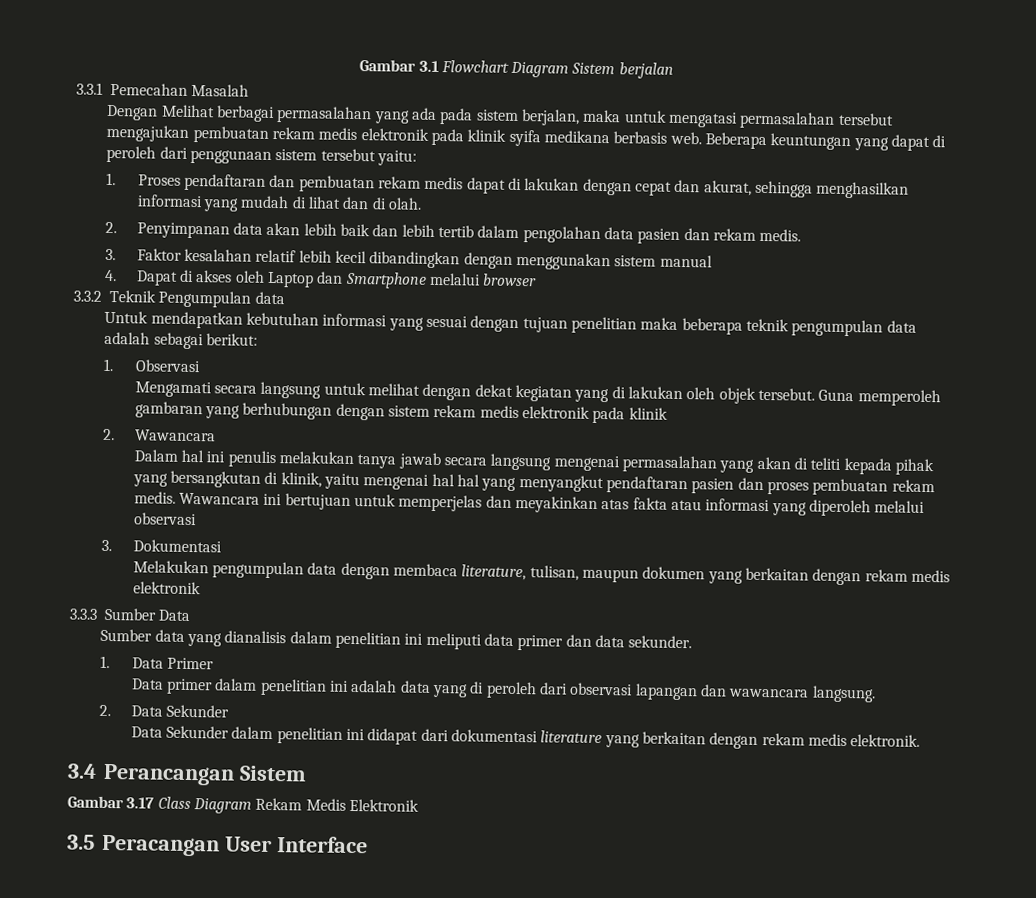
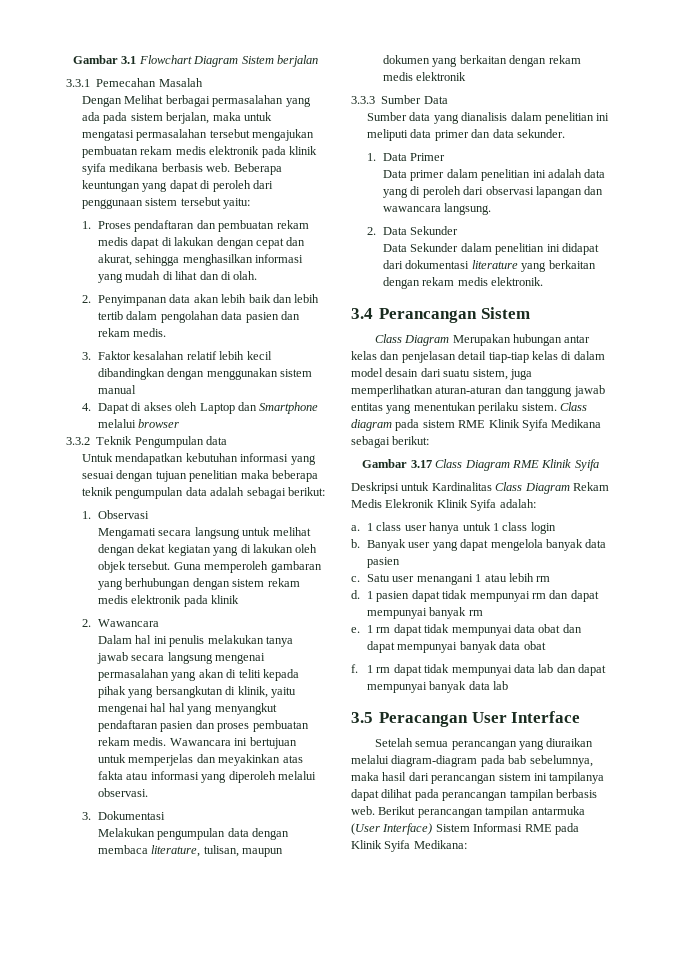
[133,512,197,526] observasi -> [98,788,149,797] observasi.
[67,795,419,814] [67,834,368,857] Gambar 3.17 Class Diagram Rekam Medis Elektronik // 3.5 Peracangan User Interface -> [374,334,591,346] [351,351,605,363] [351,368,532,380] [351,385,605,397] [351,402,587,414] [351,419,602,431] [351,436,430,448] [362,459,599,471] [351,482,609,494] [351,499,536,511] [351,522,556,534] [351,539,607,551] [367,557,401,568] [351,573,551,585] [351,590,599,602] [367,607,483,619] [351,624,582,636] [367,641,546,653] [351,664,607,676] [367,681,509,693] [351,711,581,727] [374,738,594,750] [351,755,593,767] [351,772,605,784] [351,789,597,801] [351,806,585,818] [351,823,579,835] [351,840,467,852] Class Diagram Merupakan hubungan antar kelas dan penjelasan detail tiap-tiap kelas di dalam model desain dari suatu sistem, juga memperlihatkan aturan-aturan dan tanggung jawab entitas yang menentukan perilaku sistem. Class diagram pada sistem RME Klinik Syifa Medikana sebagai berikut: // Gambar 3.17 Class Diagram RME Klinik Syifa // Deskripsi untuk Kardinalitas Class Diagram Rekam Medis Elekronik Klinik Syifa adalah: // a. 1 class user hanya untuk 1 class login // b. Banyak user yang dapat mengelola banyak data pasien // c. Satu user menangani 1 atau lebih rm // d. 1 pasien dapat tidak mempunyai rm dan dapat mempunyai banyak rm // e. 1 rm dapat tidak mempunyai data obat dan dapat mempunyai banyak data obat // f. 1 rm dapat tidak mempunyai data lab dan dapat mempunyai banyak data lab // 3.5 Peracangan User Interface // Setelah semua perancangan yang diuraikan melalui diagram-diagram pada bab sebelumnya, maka hasil dari perancangan sistem ini tampilanya dapat dilihat pada perancangan tampilan berbasis web. Berikut perancangan tampilan antarmuka (User Interface) Sistem Informasi RME pada Klinik Syifa Medikana:

